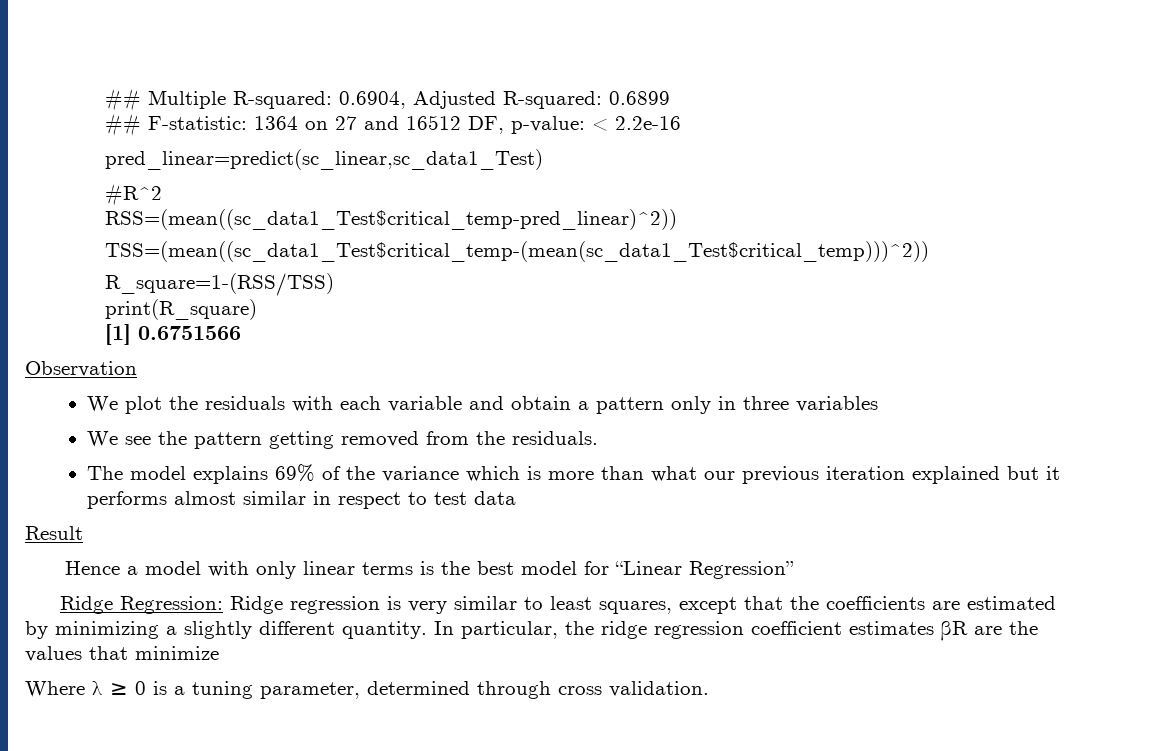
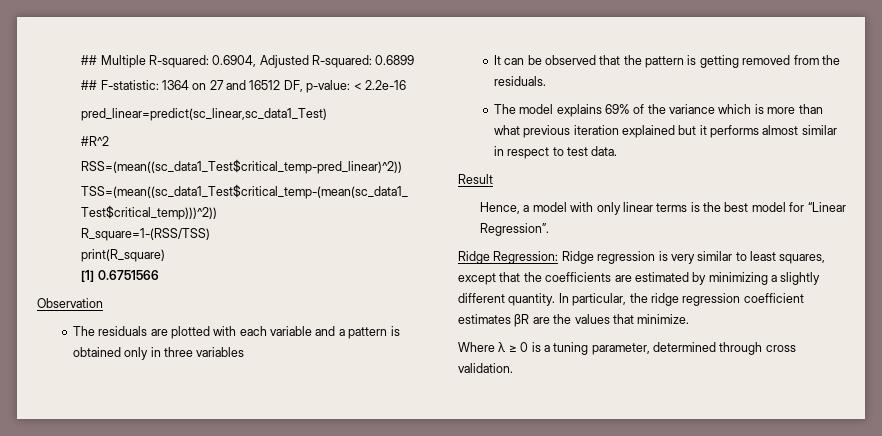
[87,396,286,414] We plot the residuals -> [72,326,210,339] The residuals are plotted
[511,396,572,410] obtain -> (336, 331) none
(665, 405) none -> [390,326,400,336] [72,347,121,357] is obtained
[87,431,152,447] We see -> [493,55,621,65] It can be observed that
(263, 440) none -> [687,55,697,65] is
[704,471,736,480] our -> (520, 130) none
[474,491,517,505] data -> [591,146,618,156] data.
[64,561,120,575] Hence -> [480,202,521,214] Hence,
[688,561,794,579] Regression” -> [480,223,550,236] Regression”.
[135,646,219,660] minimize -> [637,314,690,324] minimize.

